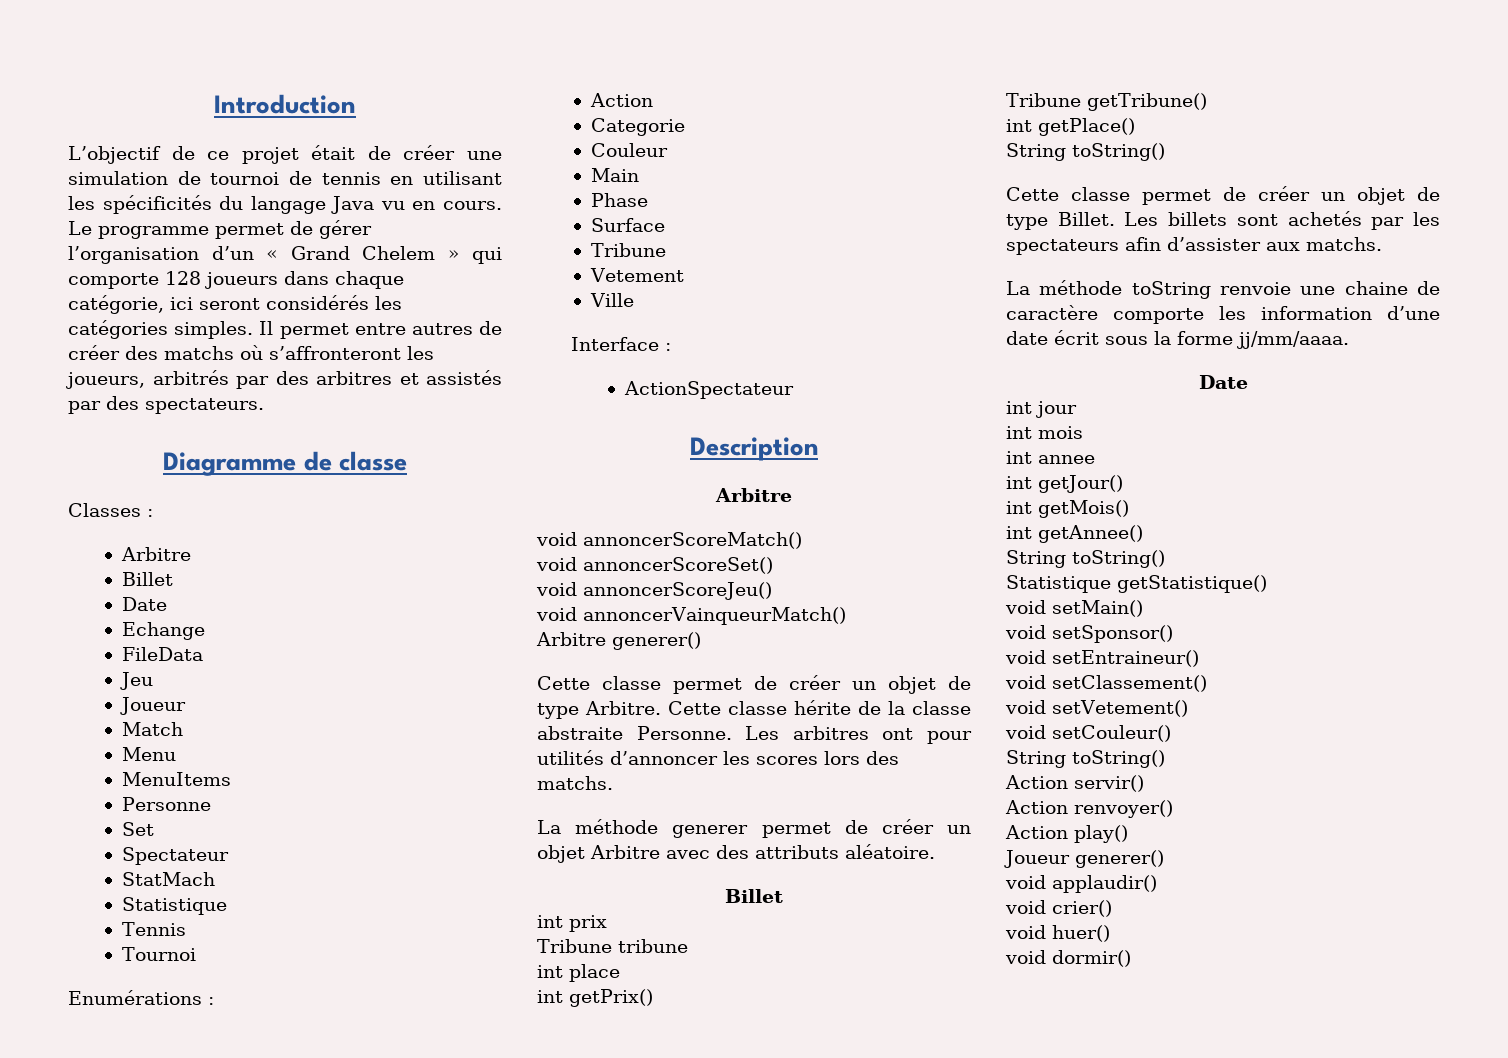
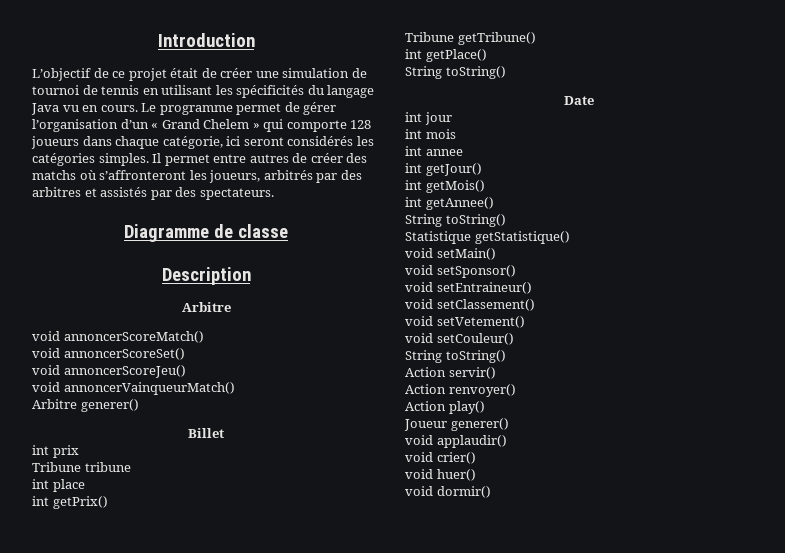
[68,503,153,517] [121,547,192,561] [122,572,174,586] [122,597,168,611] [122,622,206,640] [122,647,204,661] [120,672,154,690] [120,697,187,715] [122,722,184,736] [122,747,177,761] [122,772,232,786] [122,797,212,811] [122,822,155,836] [122,847,230,865] [122,872,216,886] [122,897,228,915] [122,922,187,936] [122,947,197,961] [68,990,214,1005] [590,93,654,107] [591,118,686,136] [591,143,669,157] [591,168,640,182] [591,193,649,207] [591,218,666,232] [591,243,667,257] [590,268,685,282] [590,293,635,307] [570,337,671,351] [623,381,794,399] // Classes : // Arbitre // Billet // Date // Echange // FileData // Jeu // Joueur // Match // Menu // MenuItems // Personne // Set // Spectateur // StatMach // Statistique // Tennis // Tournoi // Enumérations : // Action // Categorie // Couleur // Main // Phase // Surface // Tribune // Vetement // Ville // Interface : // ActionSpectateur -> (288, 231) none
[537,675,971,694] [537,700,971,719] [537,726,972,744] [537,750,899,765] [537,776,613,790] [537,819,971,838] [537,844,935,863] // Cette classe permet de créer un objet de type Arbitre. Cette classe hérite de la classe abstraite Personne. Les arbitres ont pour utilités d’annoncer les scores lors des matchs. // La méthode generer permet de créer un objet Arbitre avec des attributs aléatoire. -> (139, 405) none
[1006,186,1440,205] [1006,211,1440,230] [1006,237,1382,255] [1006,280,1440,299] [1006,305,1440,324] [1006,330,1349,349] // Cette classe permet de créer un objet de type Billet. Les billets sont achetés par les spectateurs afin d’assister aux matchs. // La méthode toString renvoie une chaine de caractère comporte les information d’une date écrit sous la forme jj/mm/aaaa. -> (506, 72) none

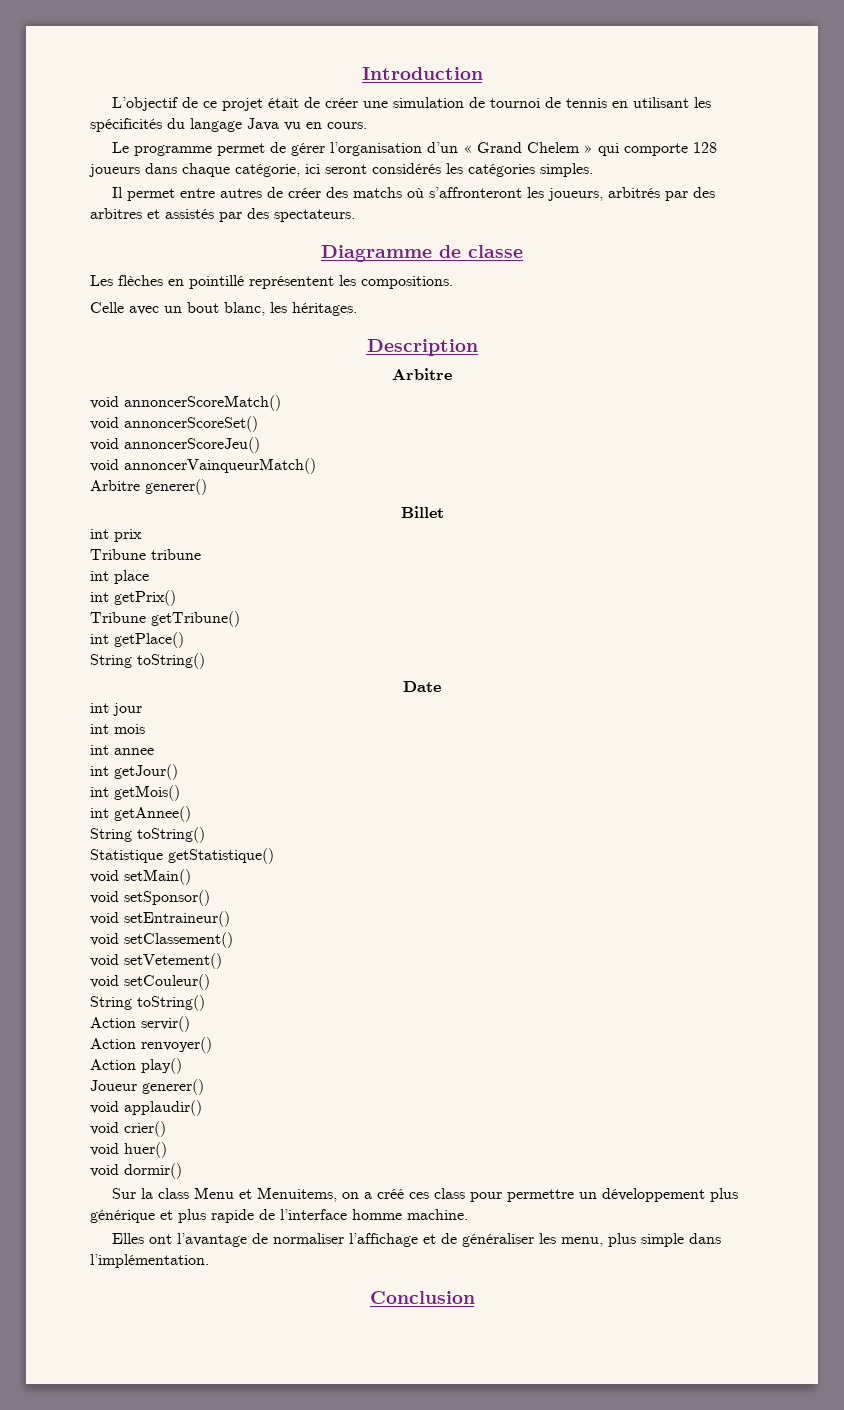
(138, 108) none -> (367, 125) //
(149, 159) none -> (593, 170) //
(288, 231) none -> [90,275,453,289] [90,302,357,316] // Les flèches en pointillé représentent les compositions. // Celle avec un bout blanc, les héritages.
(491, 492) none -> [112,1187,739,1202] [90,1209,468,1223] [112,1233,722,1247] [90,1254,209,1268] [369,1291,475,1304] // Sur la class Menu et Menuitems, on a créé ces class pour permettre un développement plus générique et plus rapide de l’interface homme machine. // Elles ont l’avantage de normaliser l’affichage et de généraliser les menu, plus simple dans l’implémentation. // Conclusion

